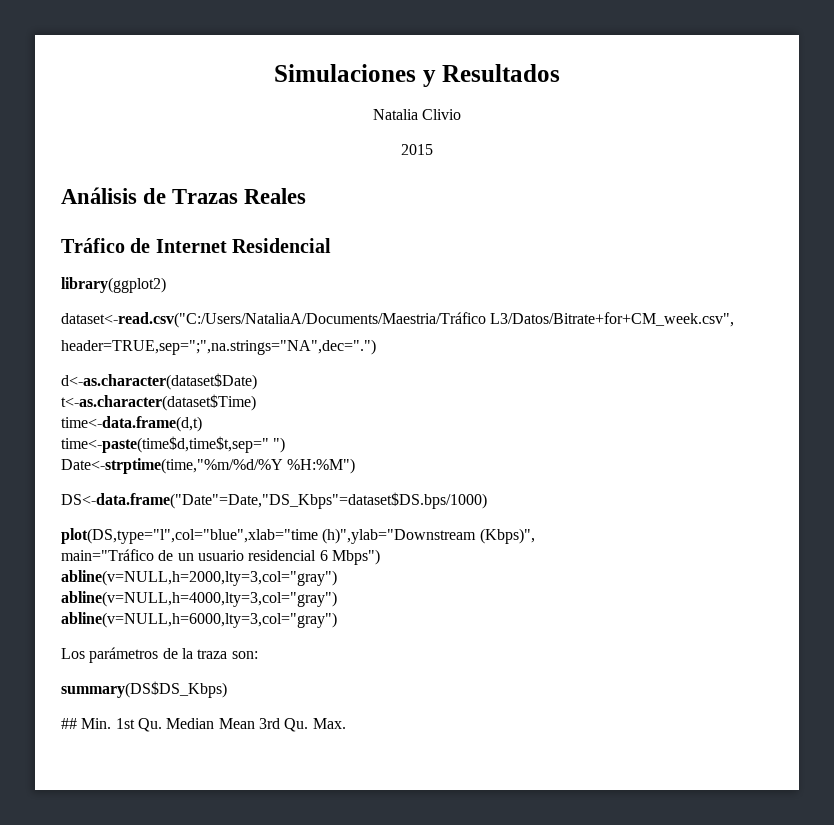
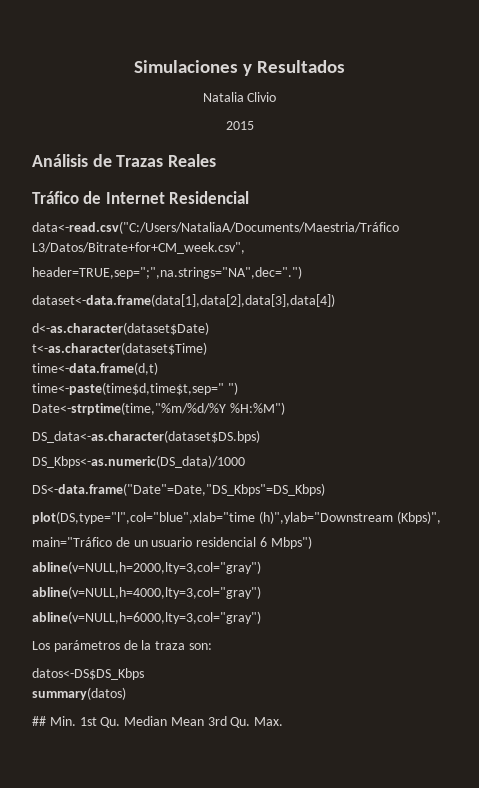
[61,277,166,293] [61,312,486,328] library(ggplot2) // dataset<-read.csv("C:/Users/NataliaA/Documents/Maestria/Tráfico -> [32,221,399,234] data<-read.csv("C:/Users/NataliaA/Documents/Maestria/Tráfico
(376, 347) none -> [32,294,335,307] // dataset<-data.frame(data[1],data[2],data[3],data[4])
[61,492,487,509] DS<-data.frame("Date"=Date,"DS_Kbps"=dataset$DS.bps/1000) -> [32,430,260,443] [32,455,245,468] [32,483,325,496] DS_data<-as.character(dataset$DS.bps) // DS_Kbps<-as.numeric(DS_data)/1000 // DS<-data.frame("Date"=Date,"DS_Kbps"=DS_Kbps)
[61,681,227,698] summary(DS$DS_Kbps) -> [32,668,144,680] [32,687,126,700] datos<-DS$DS_Kbps // summary(datos)

